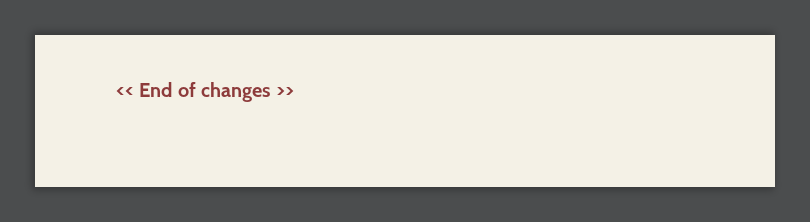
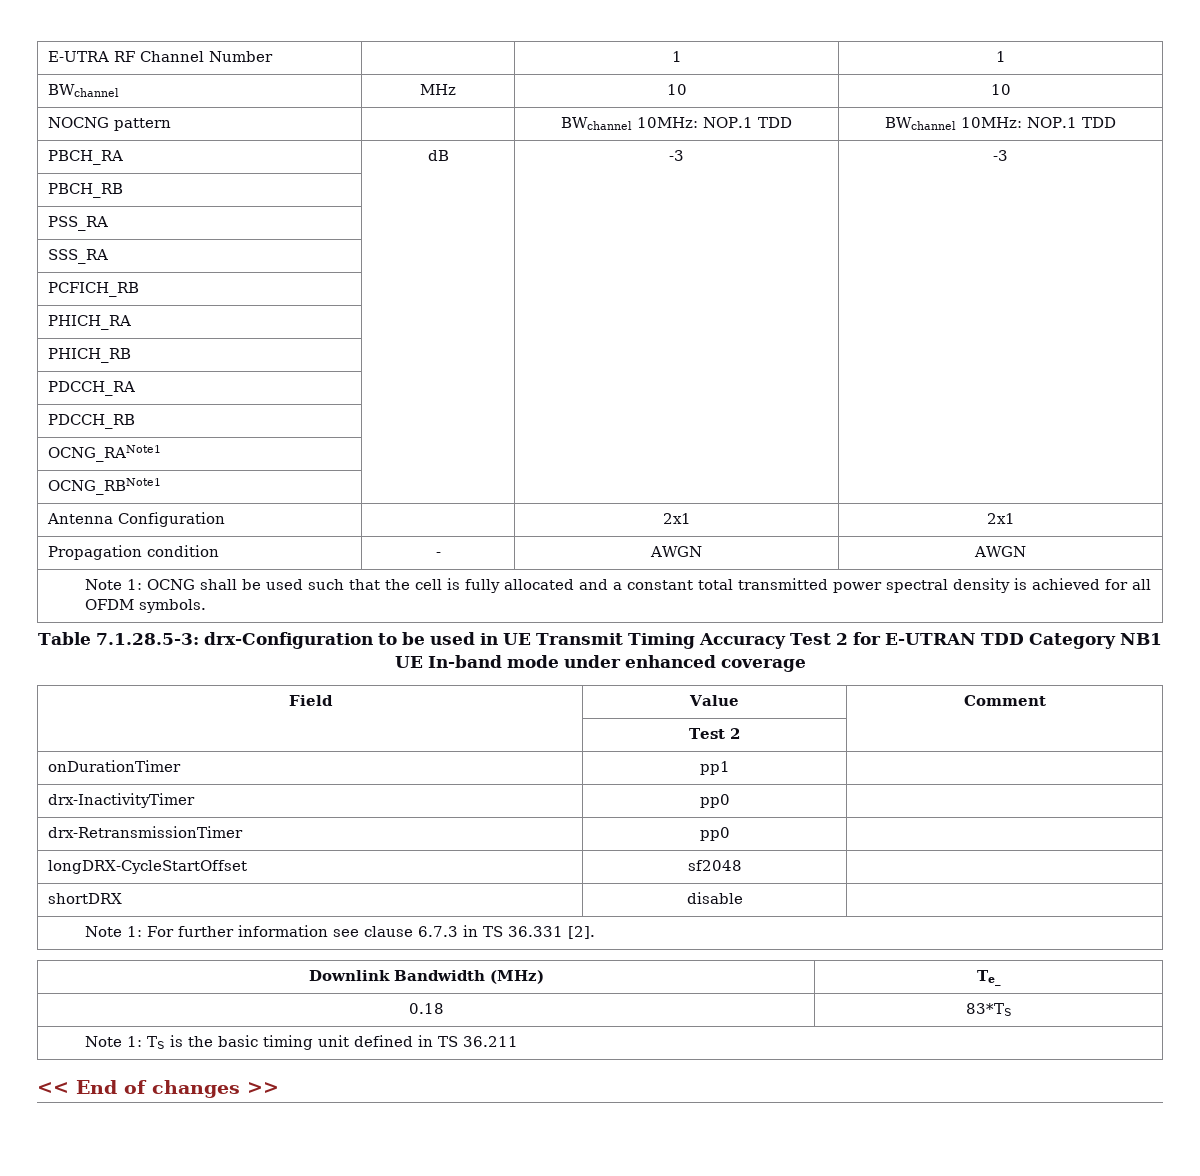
(116, 92) none -> [48,51,274,62] [671,51,682,62] [995,51,1006,62] [48,84,120,97] [420,84,456,95] [666,84,687,95] [990,84,1011,95] [48,117,172,131] [561,117,792,130] [885,117,1116,130] [48,150,124,165] [427,150,449,161] [669,150,684,161] [993,150,1008,161] [48,183,124,198] [48,216,109,231] [48,249,109,264] [48,282,140,297] [48,315,132,330] [48,348,132,363] [48,381,136,396] [48,414,136,429] [48,445,162,462] [48,478,162,495] [47,512,226,527] [662,513,691,524] [986,513,1015,524] [48,545,220,560] [435,552,441,557] [650,546,702,557] [974,546,1026,557] [85,578,1152,593] [85,599,207,613] [37,632,1163,649] [394,655,806,672] [288,695,333,706] [689,695,740,706] [963,695,1046,706] [689,728,740,739] [48,760,182,772] [699,761,730,775] [48,793,196,808] [699,794,730,808] [48,826,244,838] [699,827,730,841] [48,860,248,874] [687,860,742,871] [48,893,123,904] [686,892,743,904] [85,925,596,939] [308,970,544,984] [976,970,1001,986] [408,1003,444,1014] [965,1003,1012,1016] [85,1035,519,1050] E-UTRA RF Channel Number | | 1 | 1 // BWchannel | MHz | 10 | 10 // NOCNG pattern | | BWchannel 10MHz: NOP.1 TDD | BWchannel 10MHz: NOP.1 TDD // PBCH_RA | dB | -3 | -3 // PBCH_RB | | | // PSS_RA | | | // SSS_RA | | | // PCFICH_RB | | | // PHICH_RA | | | // PHICH_RB | | | // PDCCH_RA | | | // PDCCH_RB | | | // OCNG_RANote1 | | | // OCNG_RBNote1 | | | // Antenna Configuration | | 2x1 | 2x1 // Propagation condition | - | AWGN | AWGN // Note 1: OCNG shall be used such that the cell is fully allocated and a constant total transmitted power spectral density is achieved for all OFDM symbols. // Table 7.1.28.5-3: drx-Configuration to be used in UE Transmit Timing Accuracy Test 2 for E-UTRAN TDD Category NB1 UE In-band mode under enhanced coverage // Field | Value | Comment // | Test 2 | // onDurationTimer | pp1 | // drx-InactivityTimer | pp0 | // drx-RetransmissionTimer | pp0 | // longDRX-CycleStartOffset | sf2048 | // shortDRX | disable | // Note 1: For further information see clause 6.7.3 in TS 36.331 [2]. // Downlink Bandwidth (MHz) | Te_ // 0.18 | 83*TS // Note 1: TS is the basic timing unit defined in TS 36.211 //

